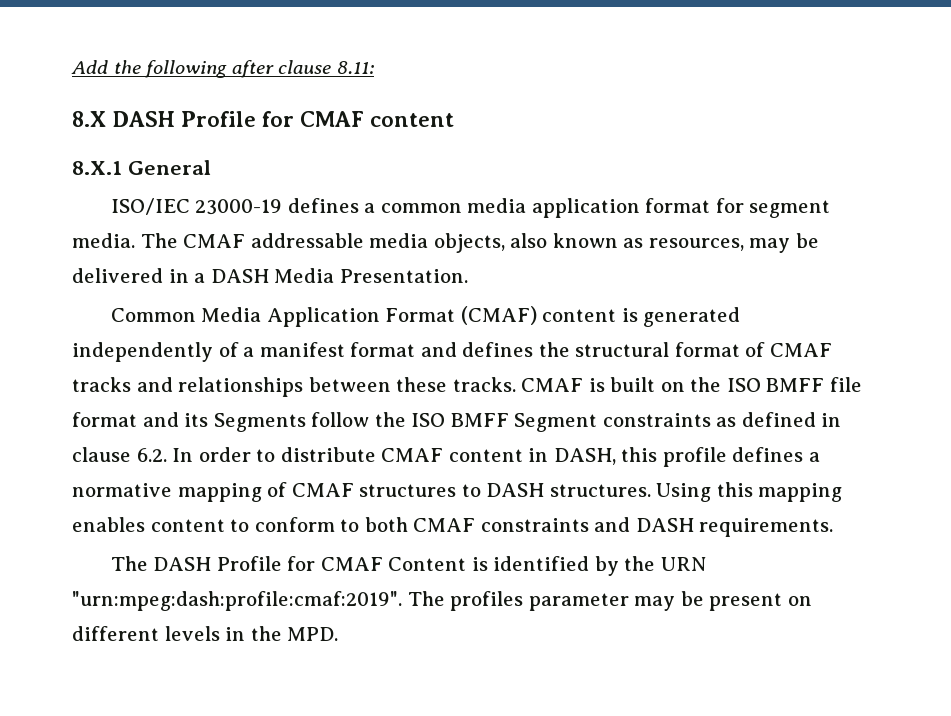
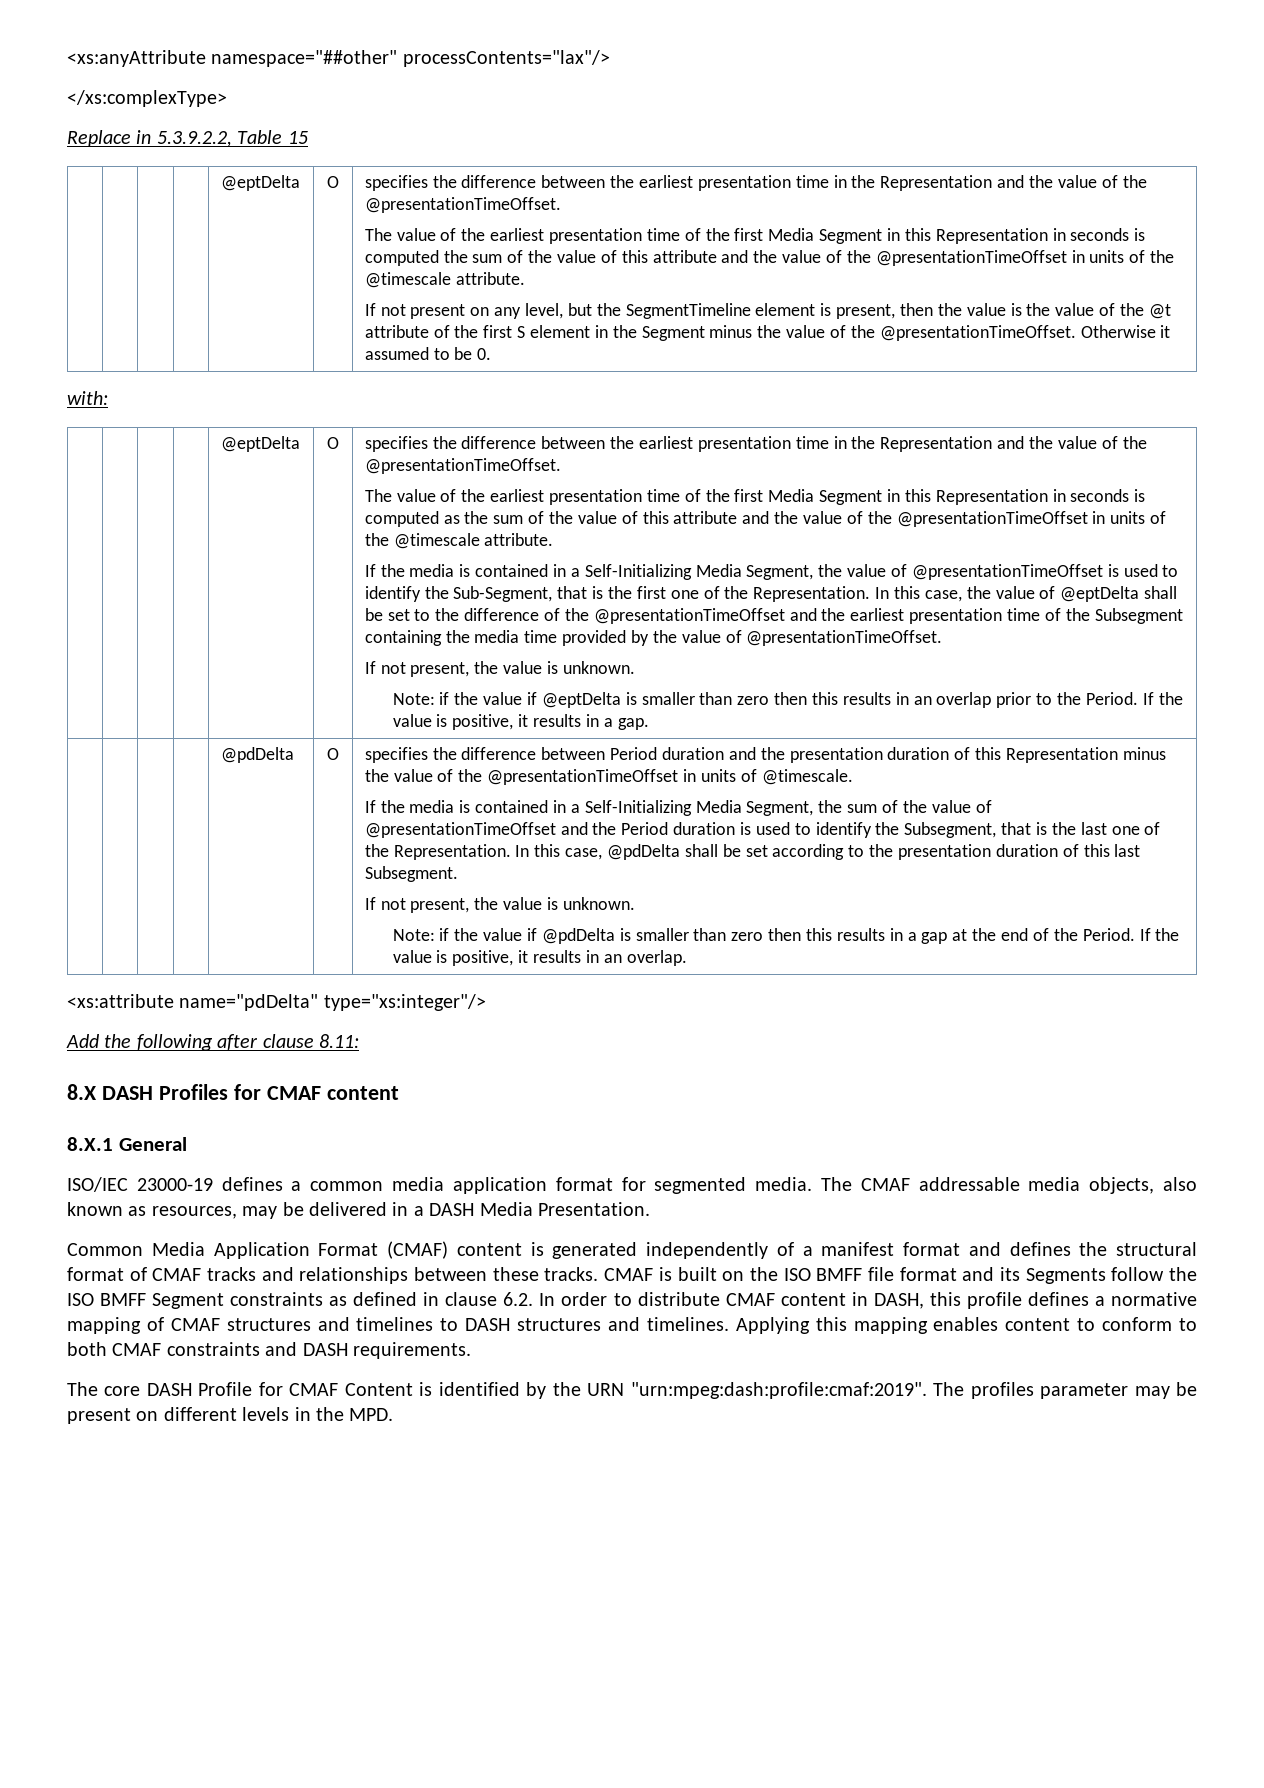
(71, 67) none -> [67,50,610,67] [67,90,227,107] [67,130,308,147] [220,175,300,191] [327,176,339,188] [364,175,1147,191] [364,197,561,213] [364,228,1146,244] [364,250,1175,266] [364,272,525,288] [364,303,1171,319] [364,325,1171,341] [364,347,492,360] [67,391,108,405] [220,436,300,452] [327,437,339,449] [364,436,1147,452] [364,458,561,474] [364,489,1146,505] [364,511,1167,527] [364,533,554,549] [364,564,1179,580] [364,586,1178,602] [364,608,1183,624] [364,630,943,646] [364,661,635,677] [392,692,1183,708] [392,714,649,730] [220,747,294,763] [327,748,339,760] [364,747,1166,763] [364,769,853,785] [364,800,992,816] [364,822,1161,838] [364,844,1141,860] [364,866,458,882] [364,897,635,913] [392,928,1180,944] [392,950,687,966] [67,994,486,1011] <xs:anyAttribute namespace="##other" processContents="lax"/> // </xs:complexType> // Replace in 5.3.9.2.2, Table 15 // | | | | @eptDelta | O | specifies the difference between the earliest presentation time in the Representation and the value of the @presentationTimeOffset. // The value of the earliest presentation time of the first Media Segment in this Representation in seconds is computed the sum of the value of this attribute and the value of the @presentationTimeOffset in units of the @timescale attribute. // If not present on any level, but the SegmentTimeline element is present, then the value is the value of the @t attribute of the first S element in the Segment minus the value of the @presentationTimeOffset. Otherwise it assumed to be 0. // with: // | | | | @eptDelta | O | specifies the difference between the earliest presentation time in the Representation and the value of the @presentationTimeOffset. // The value of the earliest presentation time of the first Media Segment in this Representation in seconds is computed as the sum of the value of this attribute and the value of the @presentationTimeOffset in units of the @timescale attribute. // If the media is contained in a Self-Initializing Media Segment, the value of @presentationTimeOffset is used to identify the Sub-Segment, that is the first one of the Representation. In this case, the value of @eptDelta shall be set to the difference of the @presentationTimeOffset and the earliest presentation time of the Subsegment containing the media time provided by the value of @presentationTimeOffset. // If not present, the value is unknown. // Note: if the value if @eptDelta is smaller than zero then this results in an overlap prior to the Period. If the value is positive, it results in a gap. // | | | | @pdDelta | O | specifies the difference between Period duration and the presentation duration of this Representation minus the value of the @presentationTimeOffset in units of @timescale. // If the media is contained in a Self-Initializing Media Segment, the sum of the value of @presentationTimeOffset and the Period duration is used to identify the Subsegment, that is the last one of the Representation. In this case, @pdDelta shall be set according to the presentation duration of this last Subsegment. // If not present, the value is unknown. // Note: if the value if @pdDelta is smaller than zero then this results in a gap at the end of the Period. If the value is positive, it results in an overlap. // <xs:attribute name="pdDelta" type="xs:integer"/> //
[181,111,257,127] Profile -> [158,1084,228,1100] Profiles
[749,200,831,218] segment -> [654,1177,747,1194] segmented
[461,483,712,502] to DASH structures. Using -> [317,1317,810,1334] and timelines to DASH structures and timelines. Applying
(148, 563) none -> [104,1386,141,1396] core

